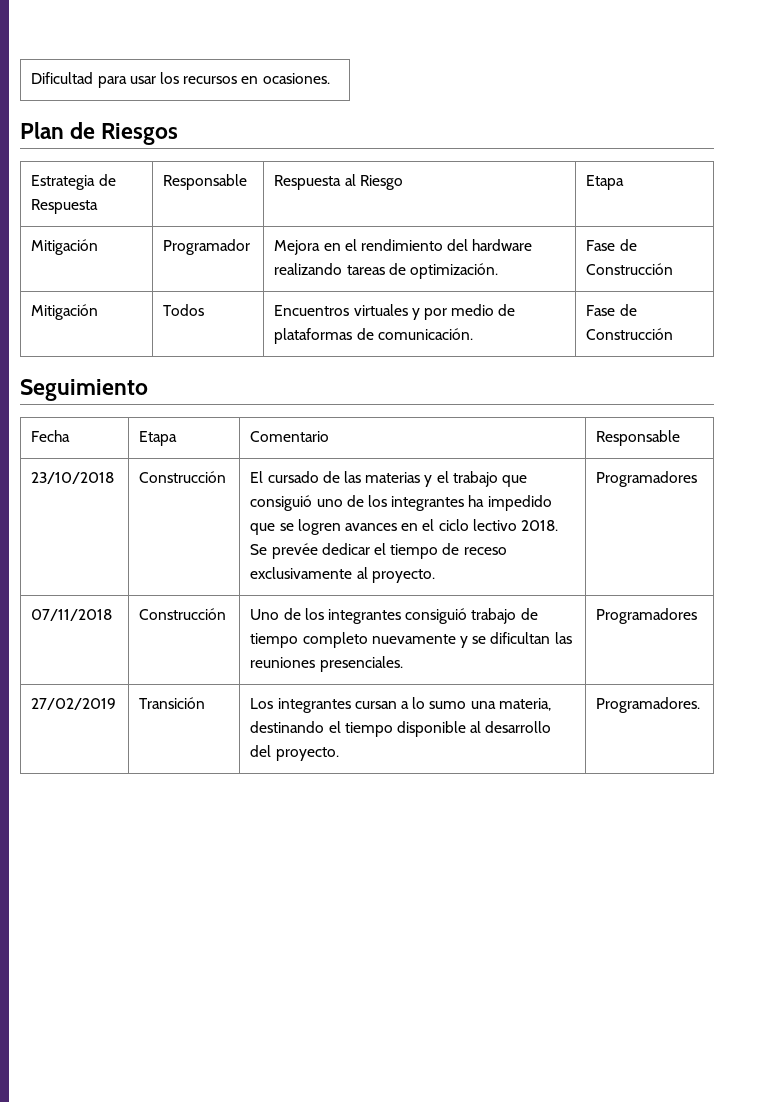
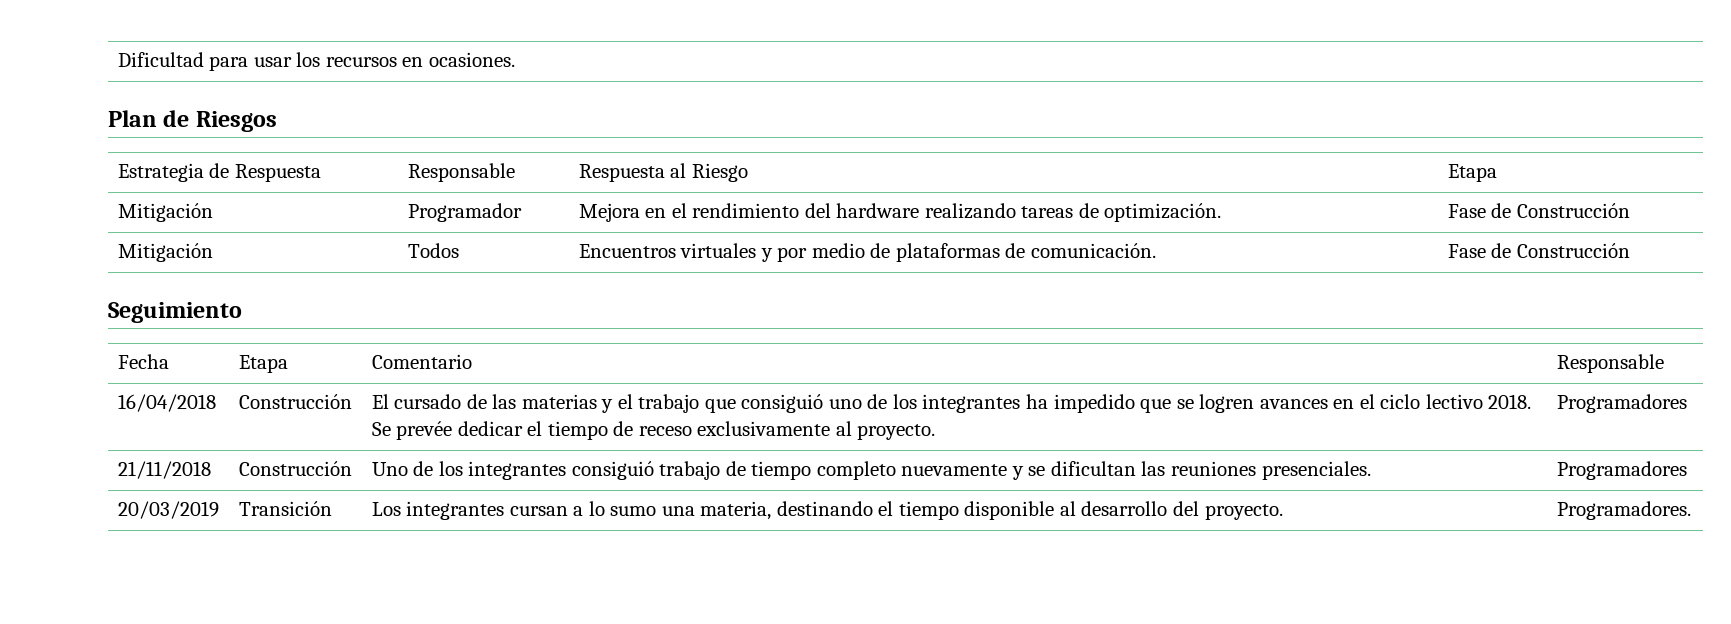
[31,472,115,484] 23/10/2018 -> [117,394,216,412] 16/04/2018
[31,609,113,621] 07/11/2018 -> [117,461,211,479] 21/11/2018
[31,698,117,710] 27/02/2019 -> [117,501,219,519] 20/03/2019

